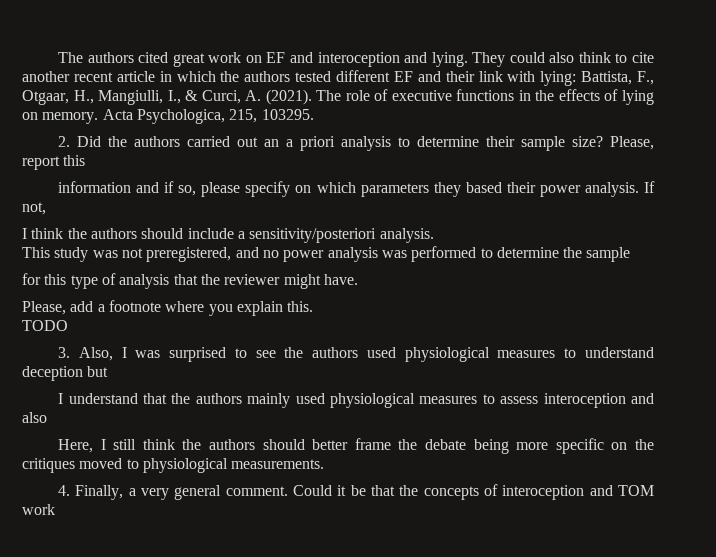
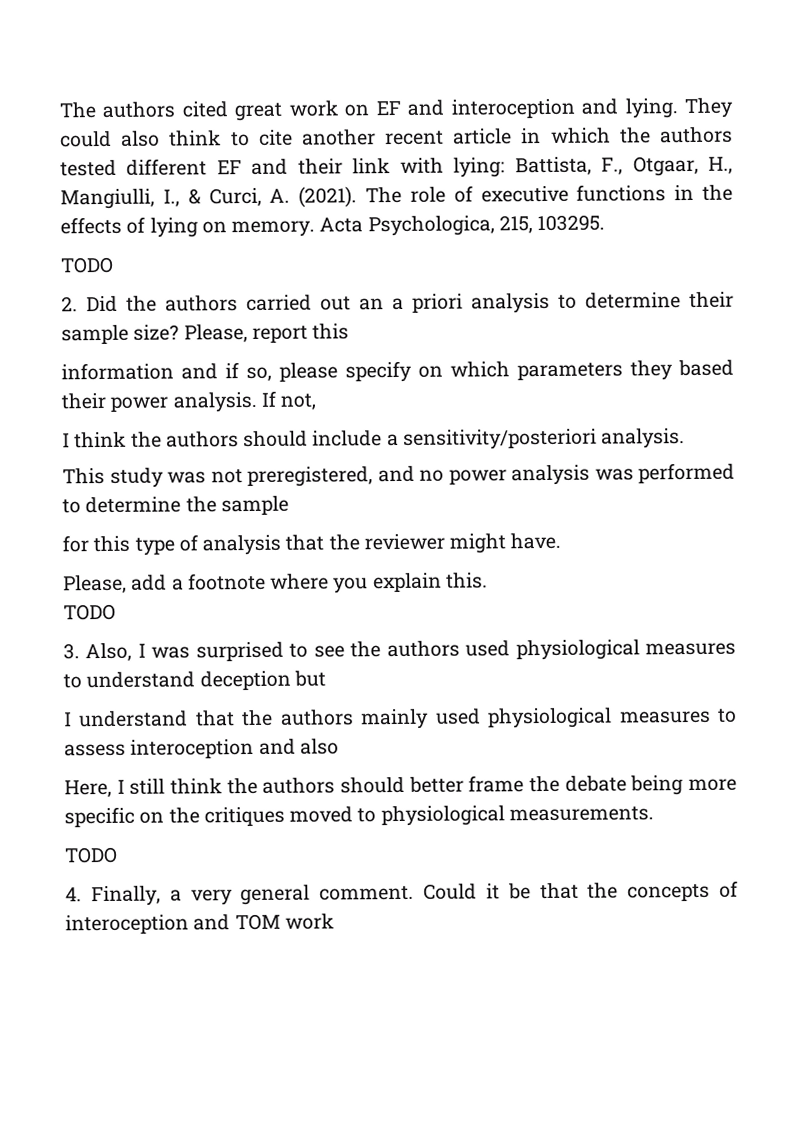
(314, 114) none -> [60,256,114,274] // TODO
(325, 464) none -> [64,846,118,864] // TODO

